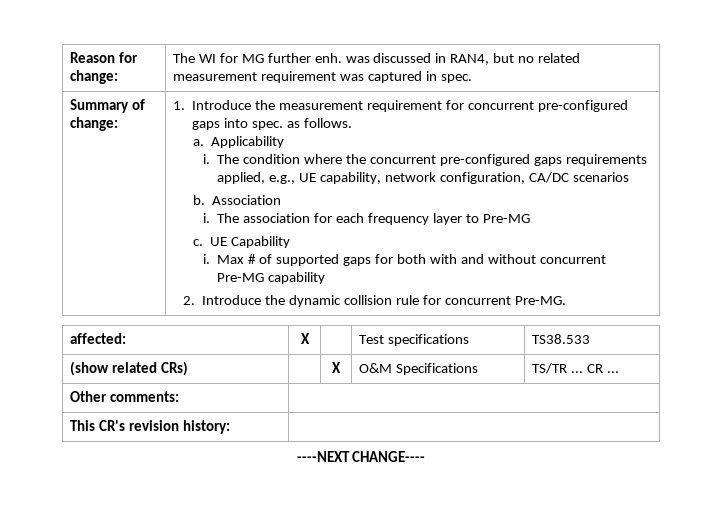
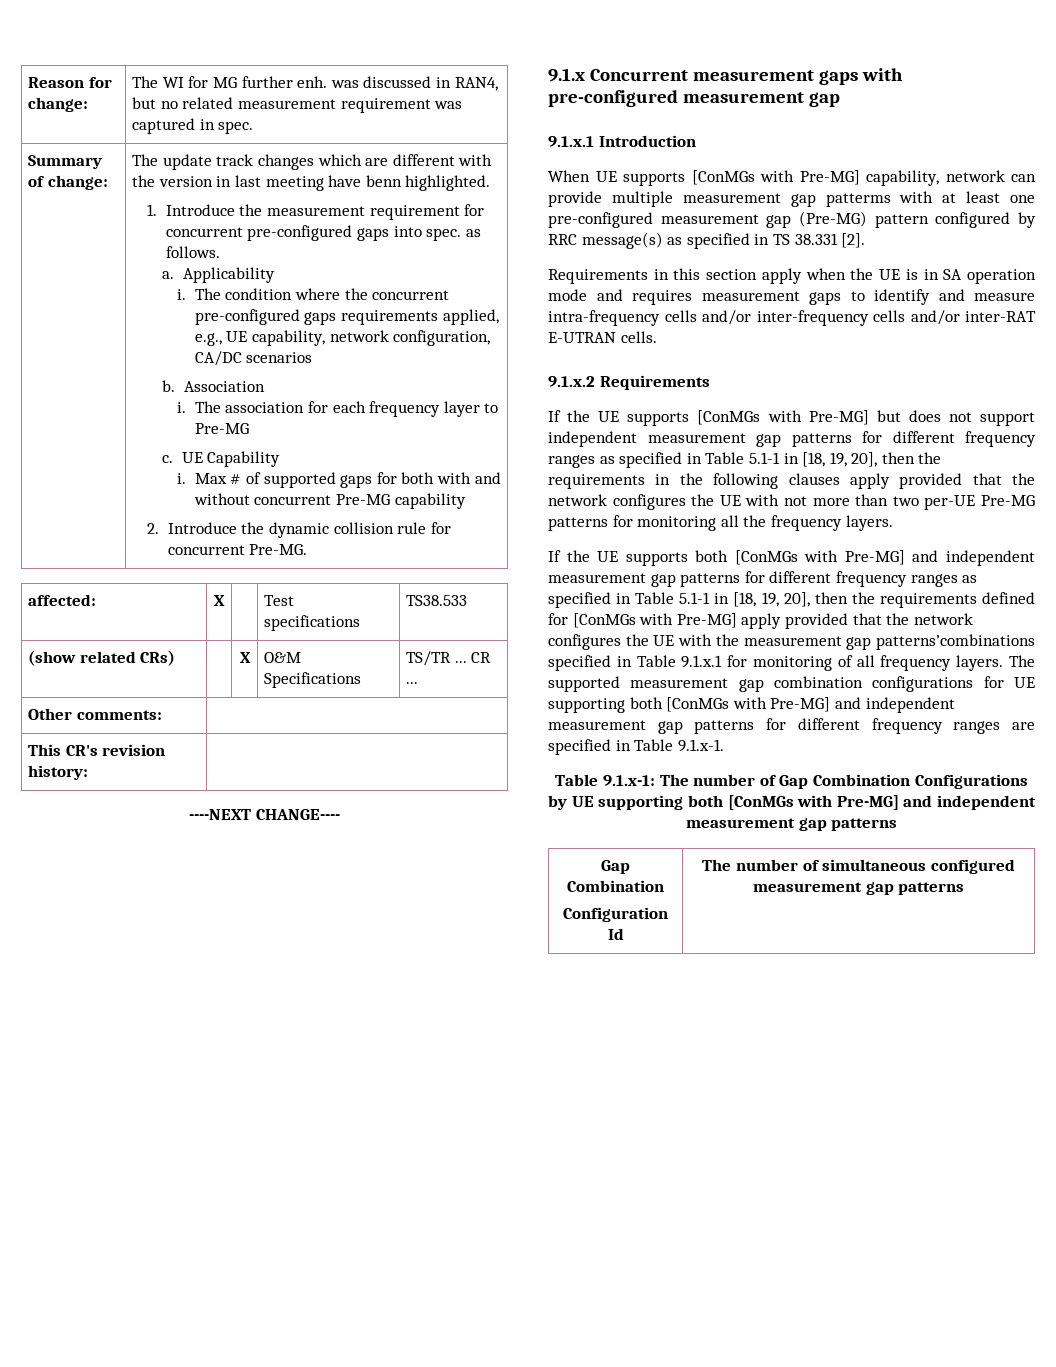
(119, 124) none -> [132,154,493,170] [132,175,491,191] The update track changes which are different with the version in last meeting have benn highlighted. //
(426, 456) none -> [548,68,903,85] [548,90,840,107] [548,135,696,147] [548,170,1036,186] [548,191,1035,207] [548,211,1036,228] [548,232,866,249] [548,268,1036,284] [548,289,1035,305] [548,310,1036,326] [548,331,657,343] [548,375,710,390] [548,410,1035,426] [548,431,1036,447] [548,452,942,468] [548,473,1035,489] [548,494,1035,510] [548,515,893,531] [548,550,1035,566] [548,571,978,587] [548,592,1035,608] [548,613,973,629] [548,634,1035,650] [548,655,1035,671] [548,676,1035,692] [548,697,955,713] [548,718,1035,734] [548,739,724,755] [555,774,1028,789] [548,795,1036,810] [685,818,898,831] [601,860,630,874] [567,880,664,892] [563,907,668,922] [607,928,624,940] [702,859,1015,874] [752,882,965,895] // 9.1.x Concurrent measurement gaps with pre-configured measurement gap // 9.1.x.1 Introduction // When UE supports [ConMGs with Pre-MG] capability, network can provide multiple measurement gap patterms with at least one pre-configured measurement gap (Pre-MG) pattern configured by RRC message(s) as specified in TS 38.331 [2]. // Requirements in this section apply when the UE is in SA operation mode and requires measurement gaps to identify and measure intra-frequency cells and/or inter-frequency cells and/or inter-RAT E-UTRAN cells. // 9.1.x.2 Requirements // If the UE supports [ConMGs with Pre-MG] but does not support independent measurement gap patterns for different frequency ranges as specified in Table 5.1-1 in [18, 19, 20], then the requirements in the following clauses apply provided that the network configures the UE with not more than two per-UE Pre-MG patterns for monitoring all the frequency layers. // If the UE supports both [ConMGs with Pre-MG] and independent measurement gap patterns for different frequency ranges as specified in Table 5.1-1 in [18, 19, 20], then the requirements defined for [ConMGs with Pre-MG] apply provided that the network configures the UE with the measurement gap patterns’combinations specified in Table 9.1.x.1 for monitoring of all frequency layers. The supported measurement gap combination configurations for UE supporting both [ConMGs with Pre-MG] and independent measurement gap patterns for different frequency ranges are specified in Table 9.1.x-1. // Table 9.1.x-1: The number of Gap Combination Configurations by UE supporting both [ConMGs with Pre-MG] and independent measurement gap patterns // Gap Combination // Configuration Id | The number of simultaneous configured measurement gap patterns

